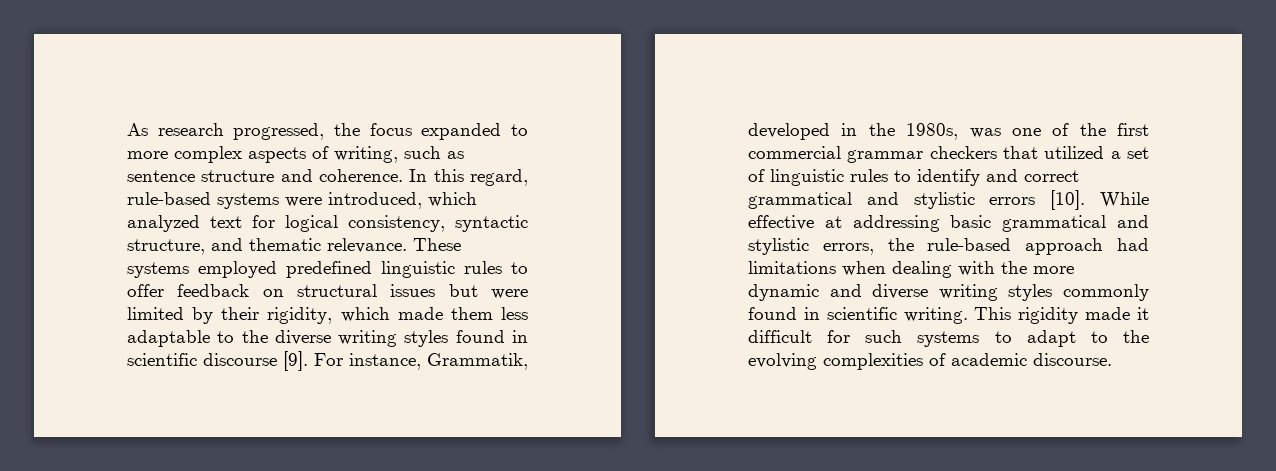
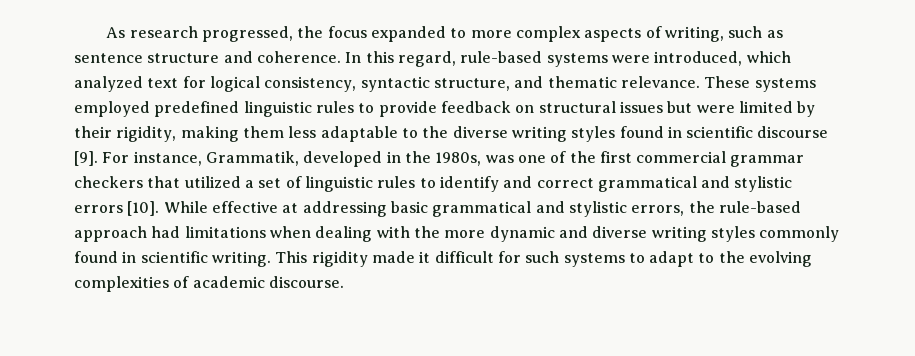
[127,284,164,297] offer -> [378,101,437,117] provide
[340,307,443,322] which made -> [180,126,239,142] making

